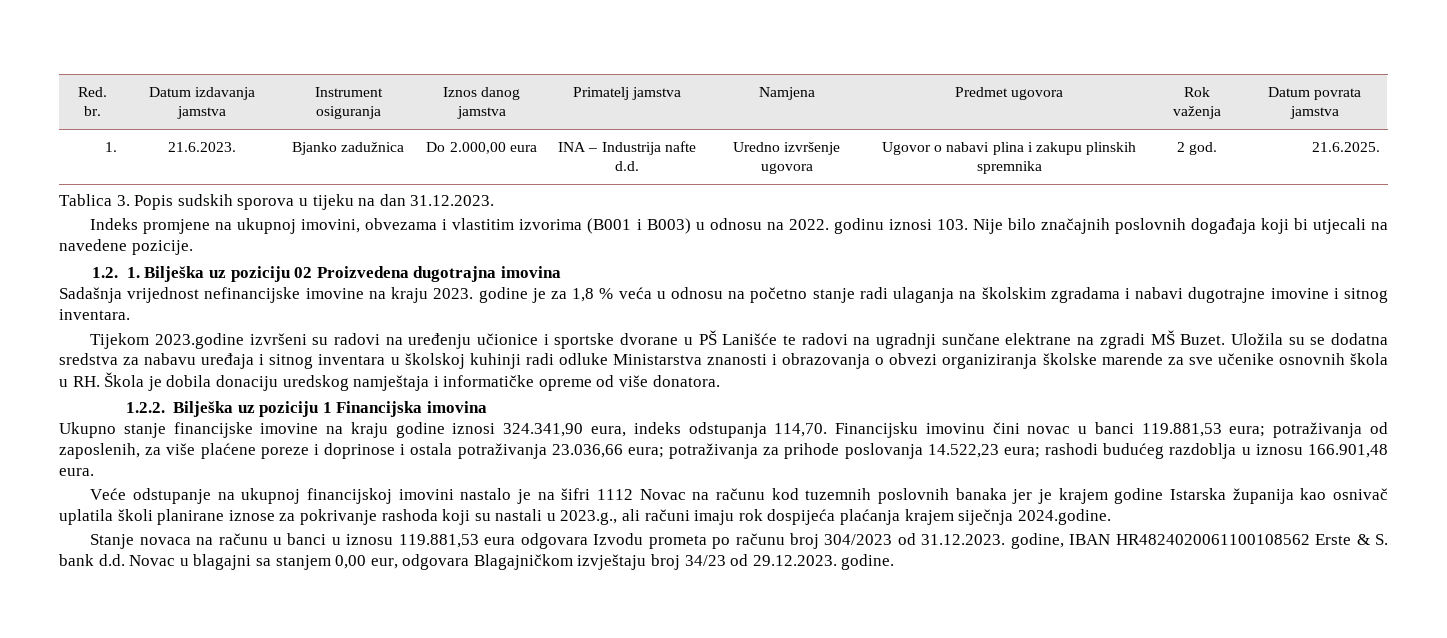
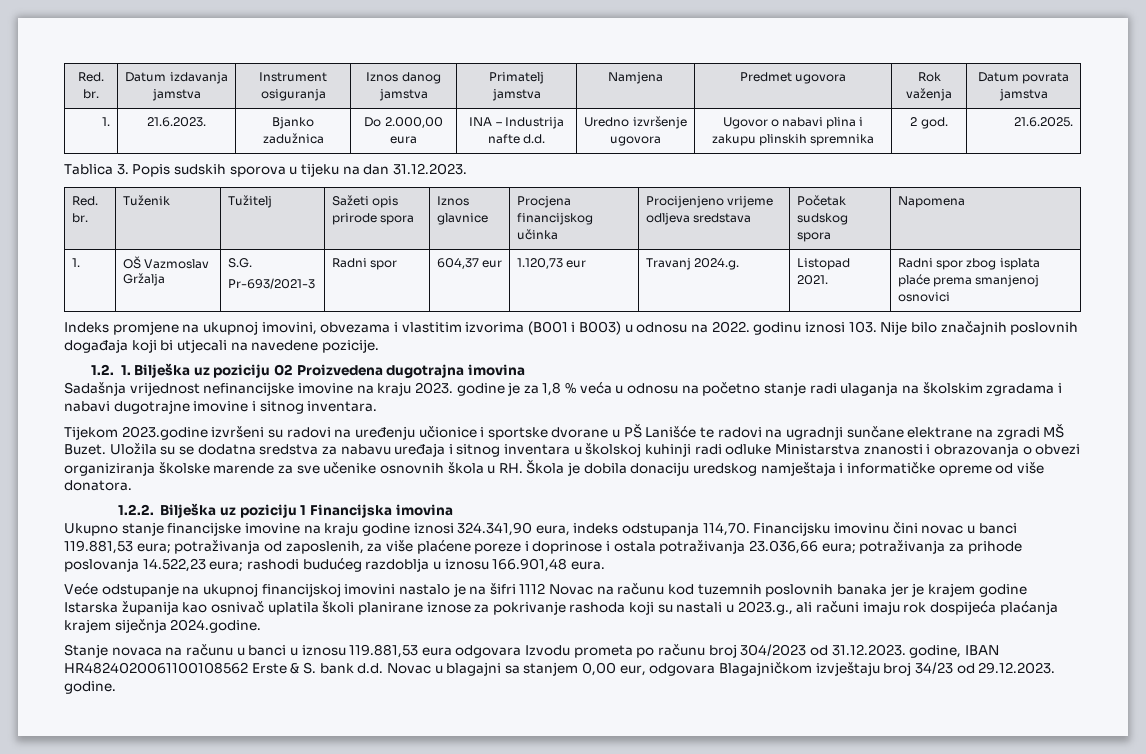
(495, 200) none -> [71,196,98,206] [71,213,88,223] [122,195,170,206] [227,195,272,208] [331,195,399,208] [331,213,415,225] [436,196,469,206] [436,213,488,225] [516,196,571,208] [516,213,593,225] [516,229,558,240] [645,196,774,208] [645,213,752,225] [796,195,846,206] [796,213,848,225] [796,232,831,242] [897,196,965,208] [71,258,80,267] [122,256,210,269] [122,273,165,286] [227,258,252,268] [227,278,315,289] [331,258,398,270] [436,258,503,269] [516,258,587,269] [645,258,740,270] [796,258,850,270] [796,275,828,285] [897,258,1040,270] [897,274,1040,287] [897,292,950,302] // Red. br. | Tuženik | Tužitelj | Sažeti opis prirode spora | Iznos glavnice | Procjena financijskog učinka | Procijenjeno vrijeme odljeva sredstava | Početak sudskog spora | Napomena // 1. | OŠ Vazmoslav Gržalja | S.G. // Pr-693/2021-3 | Radni spor | 604,37 eur | 1.120,73 eur | Travanj 2024.g. | Listopad 2021. | Radni spor zbog isplata plaće prema smanjenoj osnovici

